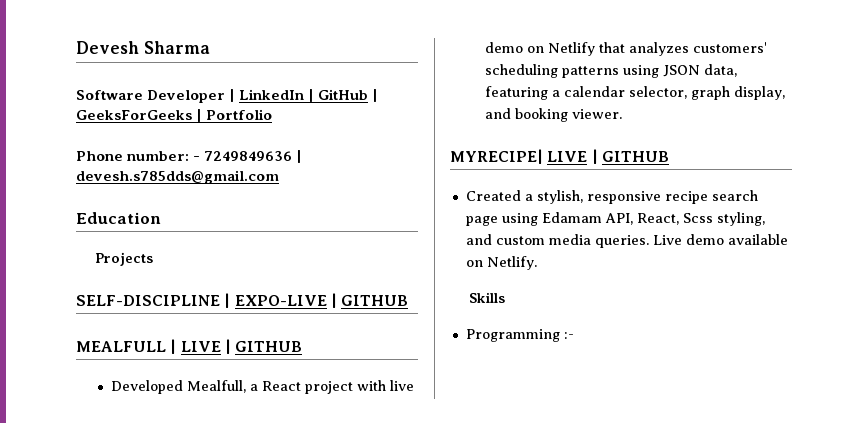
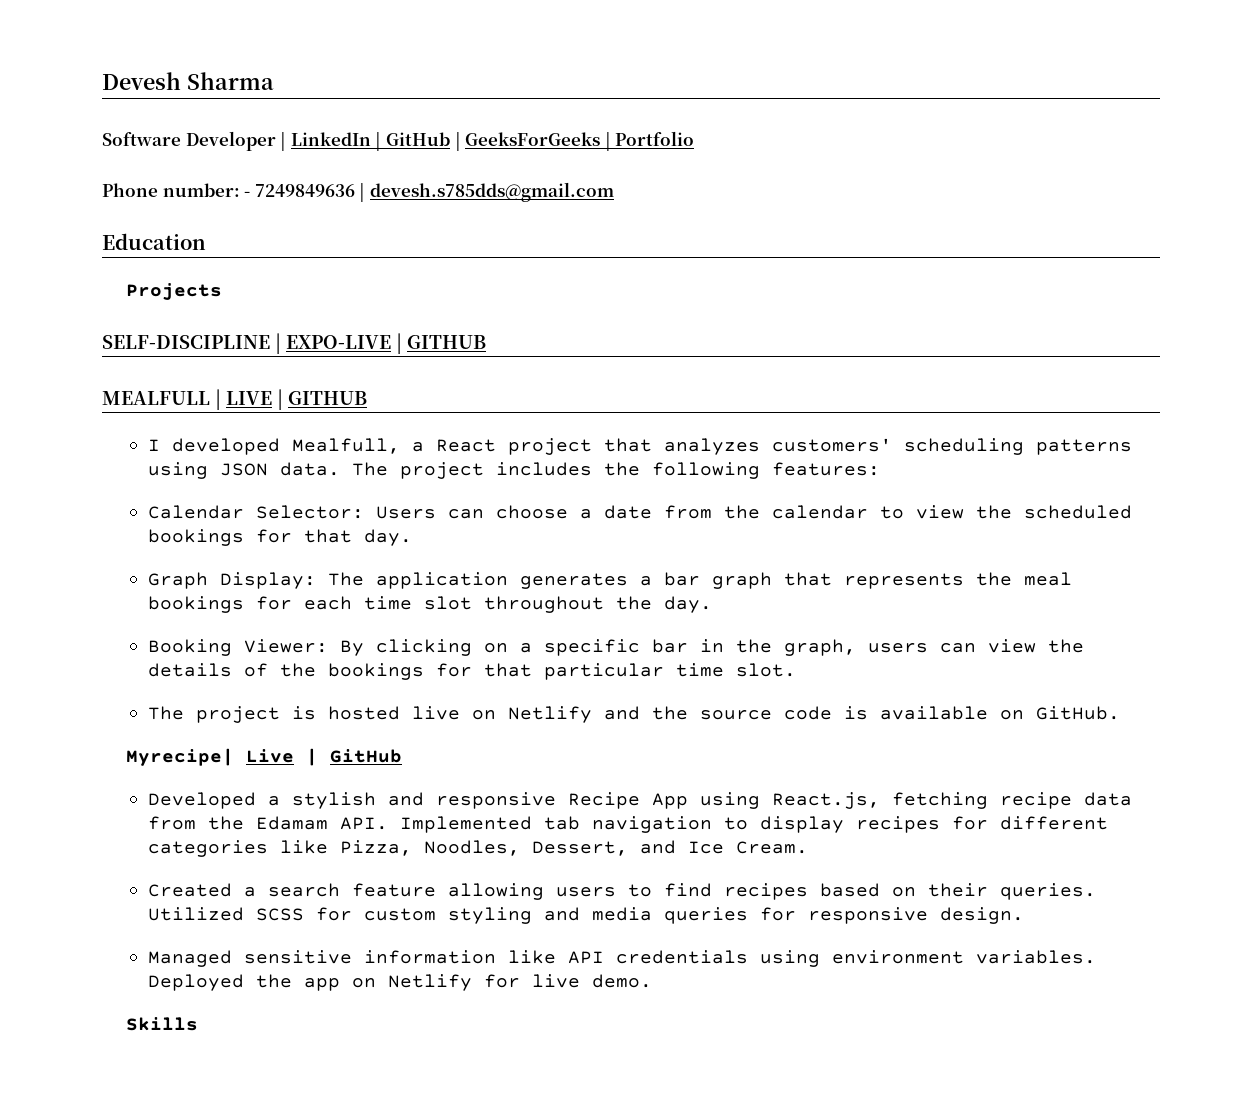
[111,380,184,394] Developed -> [147,438,280,455] I developed
[357,380,415,391] [485,42,596,56] with live demo on Netlify -> (592, 446) none
[704,64,738,77] [485,86,786,100] [485,108,623,122] [450,149,669,164] [465,190,758,204] [465,212,765,226] [465,234,788,248] [465,256,537,270] data, featuring a calendar selector, graph display, and booking viewer. // MYRECIPE| LIVE | GITHUB // Created a stylish, responsive recipe search page using Edamam API, React, Scss styling, and custom media queries. Live demo available on Netlify. -> [279,462,880,479] [147,505,1132,519] [147,529,412,546] [147,572,1072,589] [147,596,712,613] [147,639,1084,656] [147,663,796,680] [147,706,1120,723] [126,748,403,766] [147,792,1132,809] [147,816,1108,833] [147,840,808,857] [147,883,1096,900] [147,907,1024,924] [147,950,1096,967] [147,974,652,991] data. The project includes the following features: // Calendar Selector: Users can choose a date from the calendar to view the scheduled bookings for that day. // Graph Display: The application generates a bar graph that represents the meal bookings for each time slot throughout the day. // Booking Viewer: By clicking on a specific bar in the graph, users can view the details of the bookings for that particular time slot. // The project is hosted live on Netlify and the source code is available on GitHub. // Myrecipe| Live | GitHub // Developed a stylish and responsive Recipe App using React.js, fetching recipe data from the Edamam API. Implemented tab navigation to display recipes for different categories like Pizza, Noodles, Dessert, and Ice Cream. // Created a search feature allowing users to find recipes based on their queries. Utilized SCSS for custom styling and media queries for responsive design. // Managed sensitive information like API credentials using environment variables. Deployed the app on Netlify for live demo.
[465,329,574,342] // Programming :- -> (199, 1024) none

